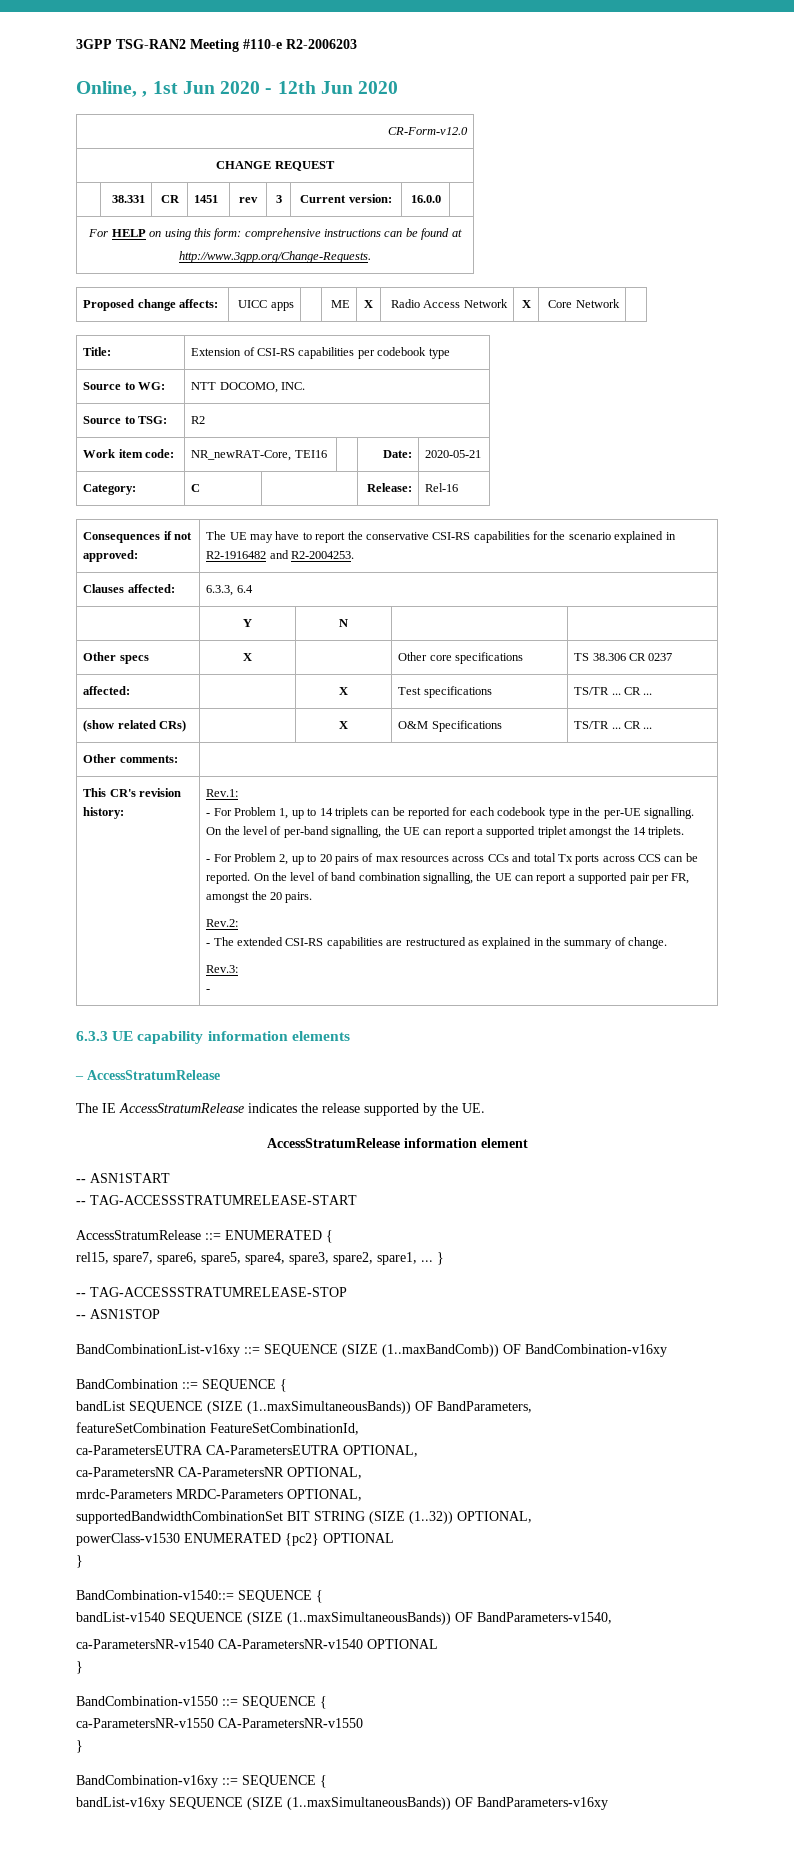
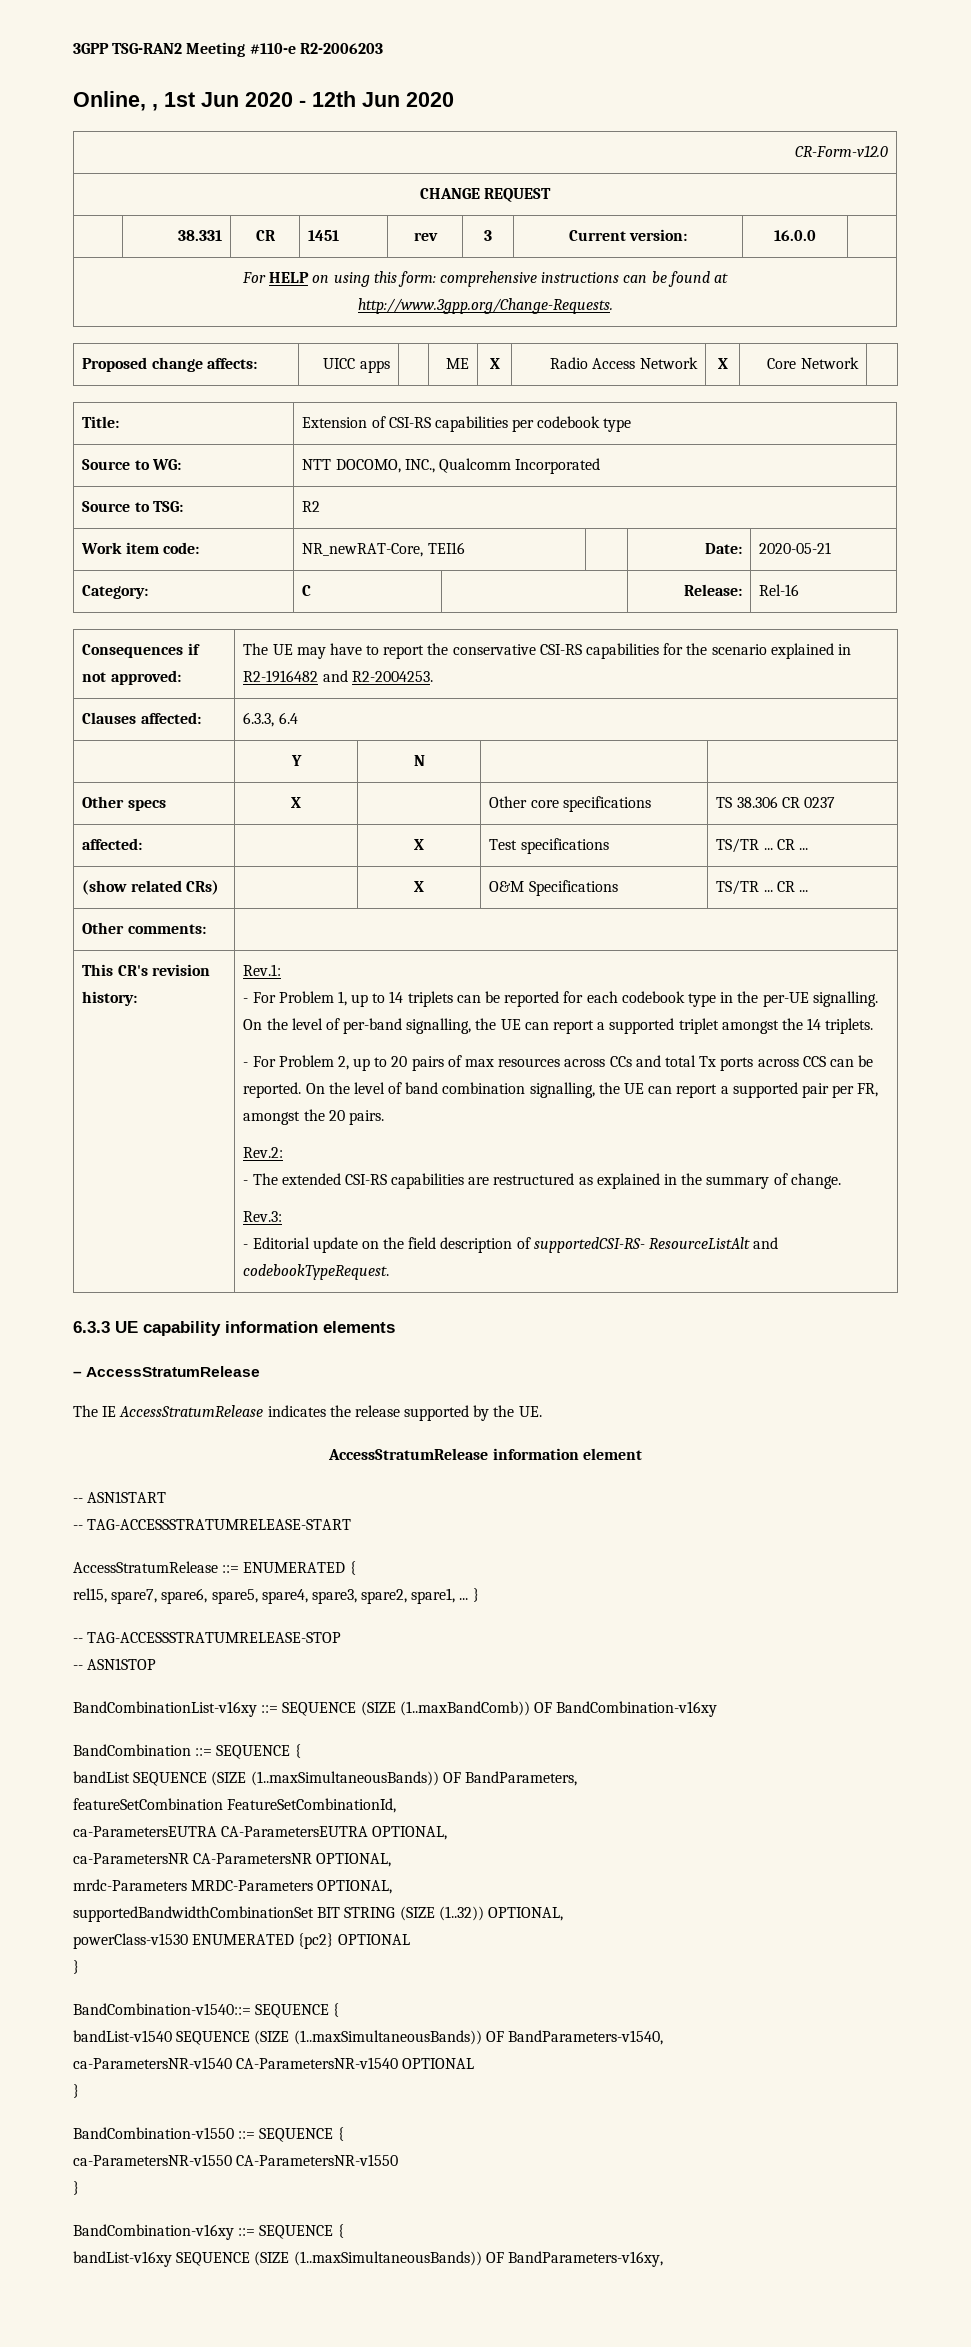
[280,382,305,390] INC. -> [404,458,601,474] INC., Qualcomm Incorporated
(211, 990) none -> [252,1237,779,1253] [243,1264,390,1280] Editorial update on the field description of supportedCSI-RS- ResourceListAlt and codebookTypeRequest.
[477,1797,608,1810] BandParameters-v16xy -> [507,2251,663,2267] BandParameters-v16xy,

